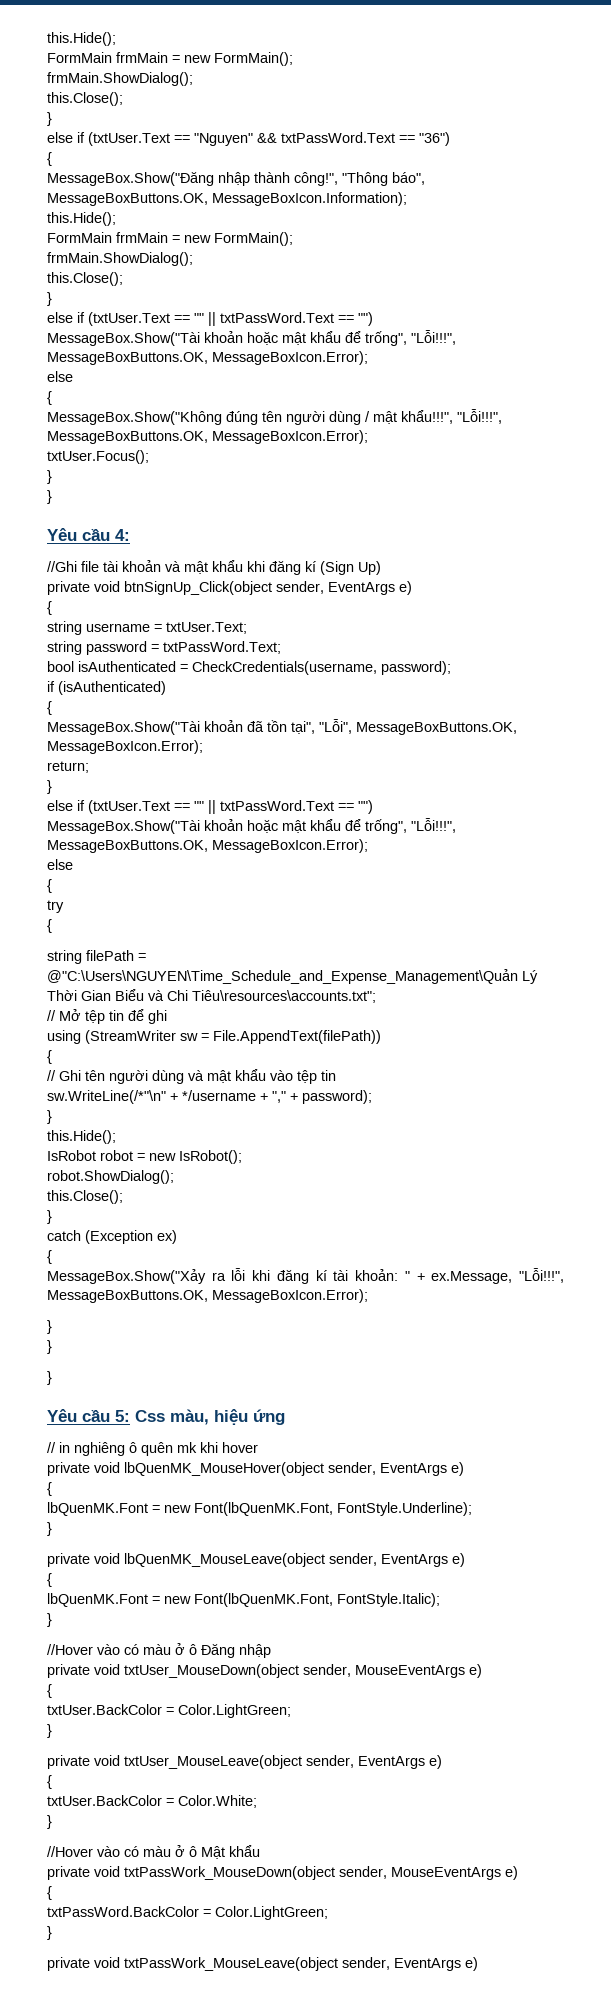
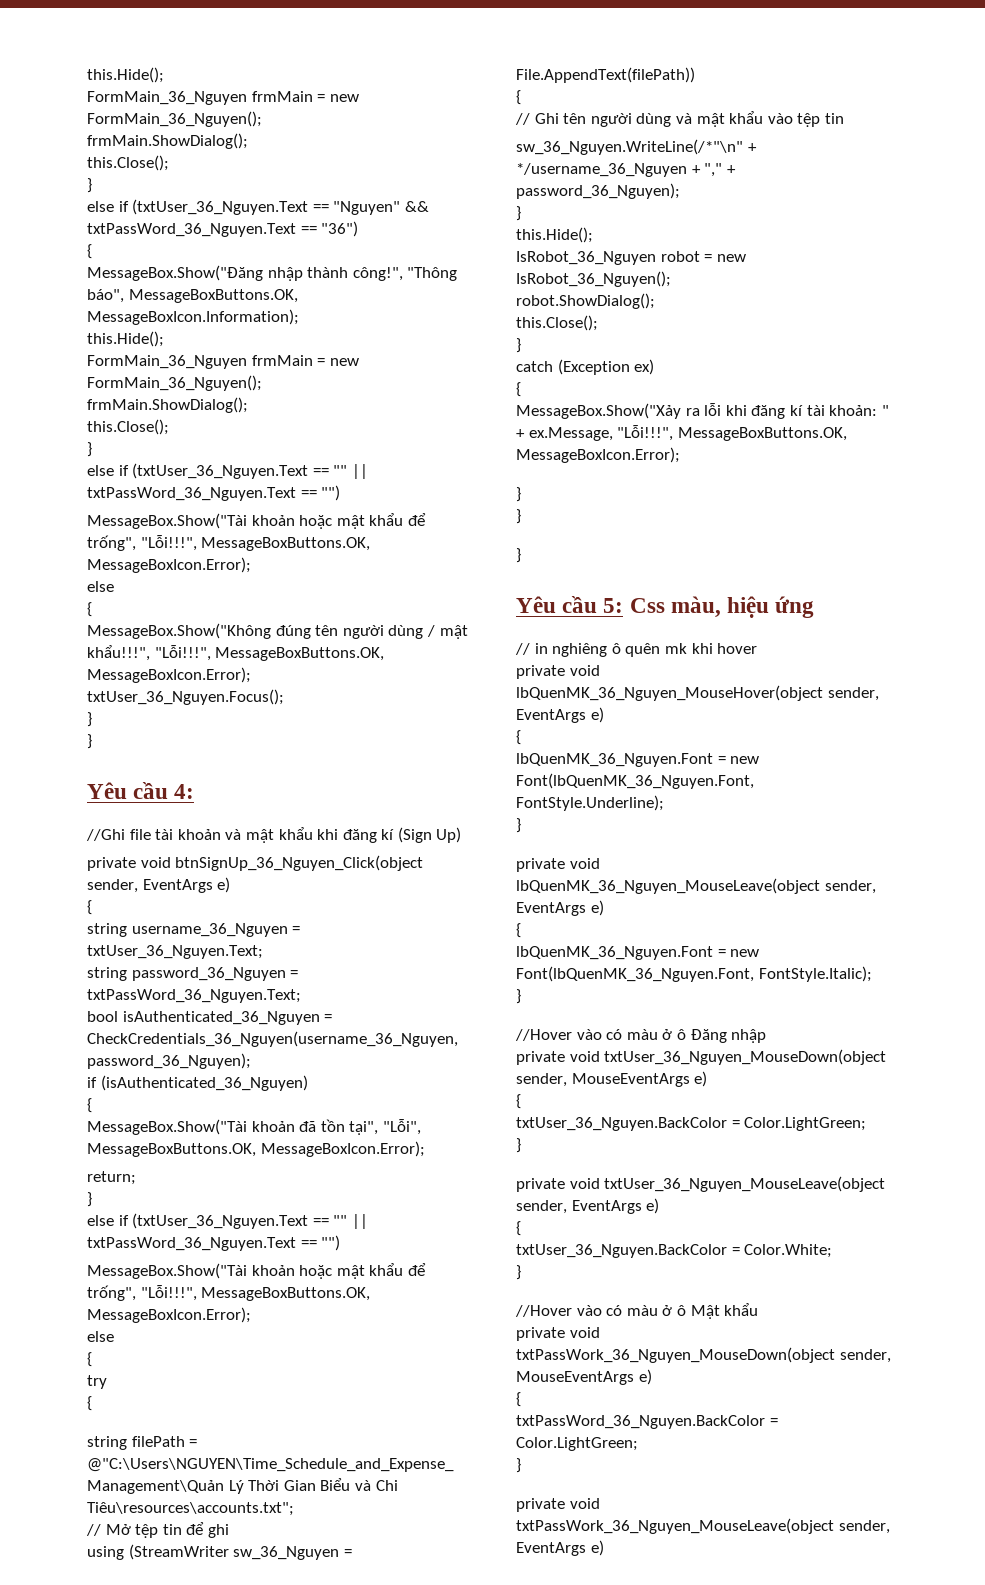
[47,32,116,46] [47,52,293,66] [47,72,193,86] [47,92,123,106] [47,112,52,126] [47,132,170,146] this.Hide(); // FormMain frmMain = new FormMain(); // frmMain.ShowDialog(); // this.Close(); // } // else if (txtUser.Text -> [87,67,164,83] [87,91,359,105] [87,111,262,127] [87,133,248,149] [87,155,169,171] [87,178,92,193] [87,199,309,215] this.Hide(); // FormMain_36_Nguyen frmMain = new FormMain_36_Nguyen(); // frmMain.ShowDialog(); // this.Close(); // } // else if (txtUser_36_Nguyen.Text
[281,132,395,143] txtPassWord.Text -> [87,223,296,237] txtPassWord_36_Nguyen.Text
[47,232,293,246] [47,252,193,266] [47,272,123,286] [47,292,52,306] [47,312,334,326] FormMain frmMain = new FormMain(); // frmMain.ShowDialog(); // this.Close(); // } // else if (txtUser.Text == "" || txtPassWord.Text -> [87,355,359,369] [87,375,262,391] [87,397,248,413] [87,419,169,435] [87,442,92,457] [87,463,368,479] [87,487,296,501] FormMain_36_Nguyen frmMain = new FormMain_36_Nguyen(); // frmMain.ShowDialog(); // this.Close(); // } // else if (txtUser_36_Nguyen.Text == "" || txtPassWord_36_Nguyen.Text
[47,450,149,464] txtUser.Focus(); -> [87,689,284,705] txtUser_36_Nguyen.Focus();
[124,581,272,595] btnSignUp_Click(object -> [175,855,424,871] btnSignUp_36_Nguyen_Click(object
[86,622,247,634] [47,641,281,655] [47,661,451,675] [47,681,166,695] username = txtUser.Text; // string password = txtPassWord.Text; // bool isAuthenticated = CheckCredentials(username, password); // if (isAuthenticated) -> [131,923,301,937] [87,945,263,959] [87,967,299,981] [87,989,301,1003] [87,1011,333,1025] [87,1031,458,1047] [87,1053,251,1069] [87,1075,308,1091] username_36_Nguyen = txtUser_36_Nguyen.Text; // string password_36_Nguyen = txtPassWord_36_Nguyen.Text; // bool isAuthenticated_36_Nguyen = CheckCredentials_36_Nguyen(username_36_Nguyen, password_36_Nguyen); // if (isAuthenticated_36_Nguyen)
[88,800,334,814] (txtUser.Text == "" || txtPassWord.Text -> [132,1213,368,1229] [87,1237,296,1251] (txtUser_36_Nguyen.Text == "" || txtPassWord_36_Nguyen.Text
[180,1033,198,1041] sw -> [233,1546,340,1560] sw_36_Nguyen
[47,1090,256,1104] sw.WriteLine(/*"\n" + */username -> [516,139,757,155] [516,163,687,177] sw_36_Nguyen.WriteLine(/*"\n" + */username_36_Nguyen
[302,1090,372,1104] password); -> [516,183,680,199] password_36_Nguyen);
[47,1150,96,1161] IsRobot -> [516,251,656,265] IsRobot_36_Nguyen
[179,1150,242,1164] IsRobot(); -> [516,271,671,287] IsRobot_36_Nguyen();
[124,1462,464,1476] [47,1482,52,1496] [47,1502,333,1516] lbQuenMK_MouseHover(object sender, EventArgs e) // { // lbQuenMK.Font = new Font(lbQuenMK.Font, -> [516,685,879,701] [516,707,604,723] [516,730,521,745] [516,753,760,767] [516,773,754,789] lbQuenMK_36_Nguyen_MouseHover(object sender, EventArgs e) // { // lbQuenMK_36_Nguyen.Font = new Font(lbQuenMK_36_Nguyen.Font,
[124,1553,465,1567] [47,1573,52,1587] [47,1593,333,1607] lbQuenMK_MouseLeave(object sender, EventArgs e) // { // lbQuenMK.Font = new Font(lbQuenMK.Font, -> [516,878,876,894] [516,900,604,916] [516,923,521,938] [516,946,760,960] [516,966,754,982] lbQuenMK_36_Nguyen_MouseLeave(object sender, EventArgs e) // { // lbQuenMK_36_Nguyen.Font = new Font(lbQuenMK_36_Nguyen.Font,
[124,1664,482,1678] [47,1684,52,1698] [47,1704,291,1718] [47,1724,52,1738] [47,1755,442,1769] [47,1775,52,1789] [47,1795,162,1806] txtUser_MouseDown(object sender, MouseEventArgs e) // { // txtUser.BackColor = Color.LightGreen; // } // private void txtUser_MouseLeave(object sender, EventArgs e) // { // txtUser.BackColor -> [604,1049,887,1065] [516,1071,708,1087] [516,1094,521,1109] [516,1117,867,1131] [516,1138,521,1153] [516,1176,886,1192] [516,1198,660,1214] [516,1221,521,1236] [516,1244,727,1258] txtUser_36_Nguyen_MouseDown(object sender, MouseEventArgs e) // { // txtUser_36_Nguyen.BackColor = Color.LightGreen; // } // private void txtUser_36_Nguyen_MouseLeave(object sender, EventArgs e) // { // txtUser_36_Nguyen.BackColor
[124,1866,518,1880] [47,1886,52,1900] [47,1906,328,1920] [47,1926,52,1940] [47,1957,338,1971] txtPassWork_MouseDown(object sender, MouseEventArgs e) // { // txtPassWord.BackColor = Color.LightGreen; // } // private void txtPassWork_MouseLeave(object -> [516,1347,891,1363] [516,1369,652,1385] [516,1392,521,1407] [516,1415,778,1429] [516,1437,638,1451] [516,1458,521,1473] [516,1498,600,1512] [516,1518,834,1534] txtPassWork_36_Nguyen_MouseDown(object sender, MouseEventArgs e) // { // txtPassWord_36_Nguyen.BackColor = Color.LightGreen; // } // private void txtPassWork_36_Nguyen_MouseLeave(object

